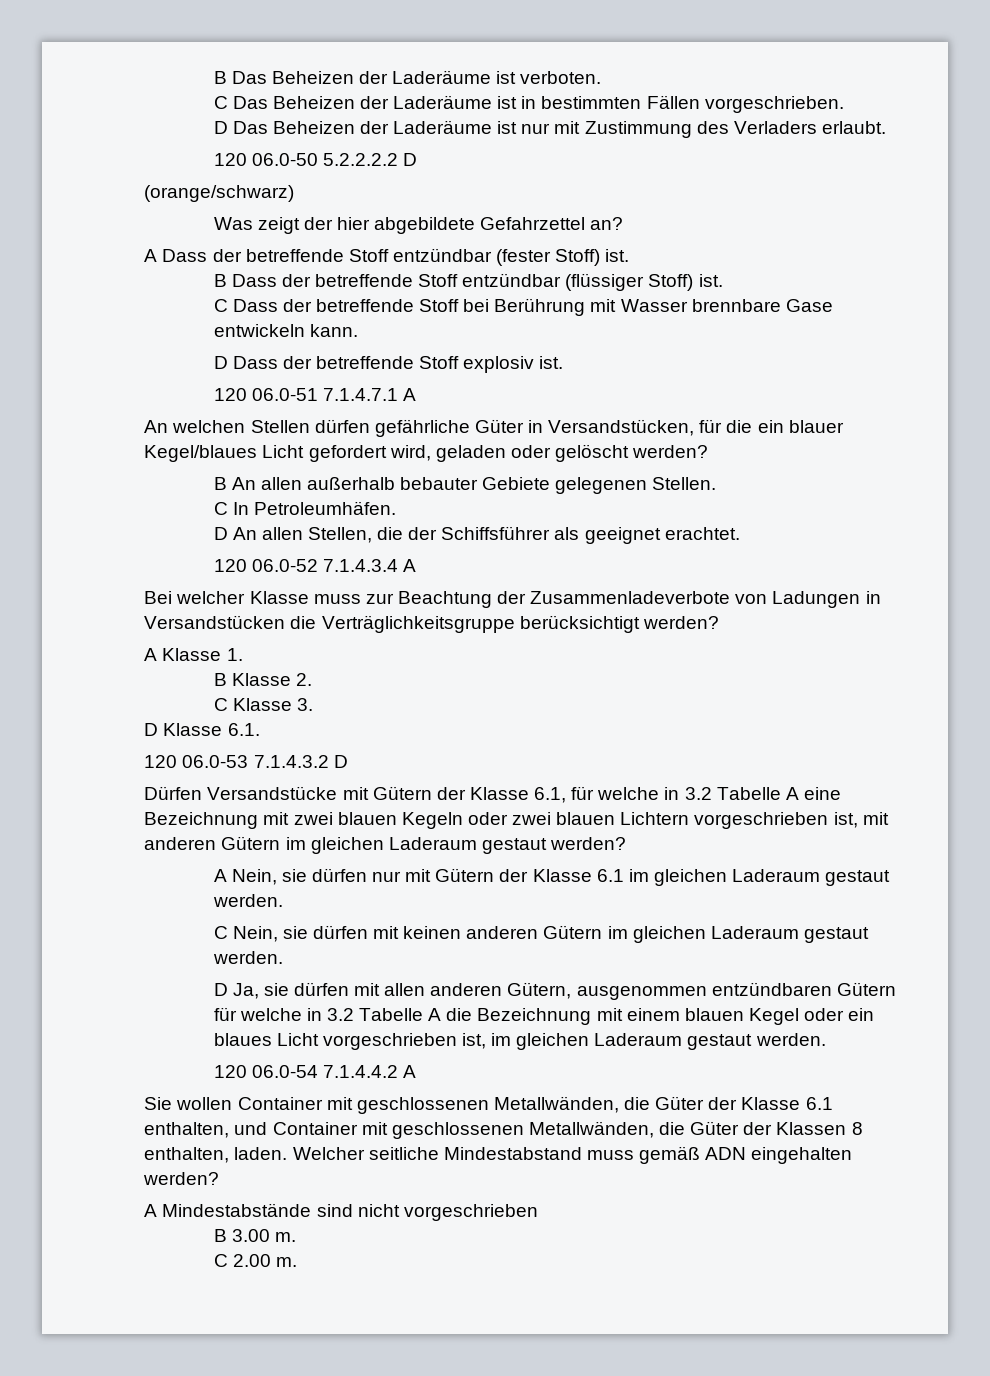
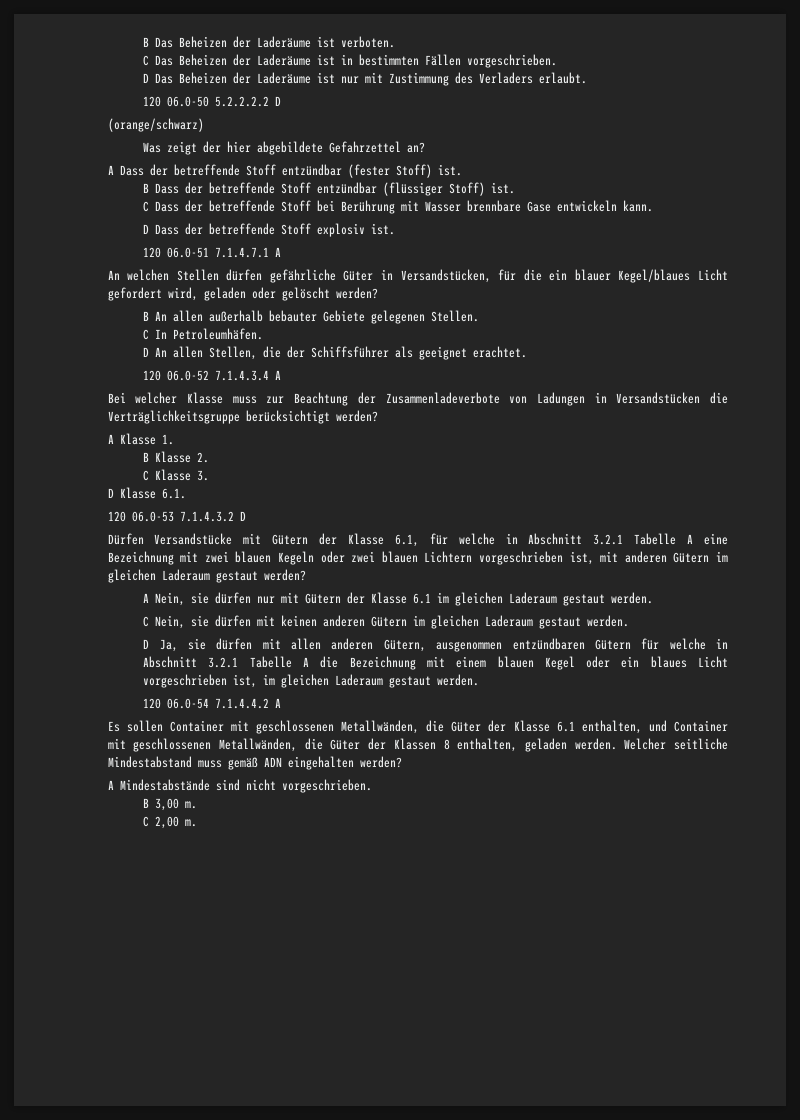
[684,787,712,800] 3.2 -> [528,533,624,545] Abschnitt 3.2.1
[326,1008,354,1021] 3.2 -> [143,656,239,668] Abschnitt 3.2.1
[144,1097,233,1110] Sie wollen -> [107,720,163,732] Es sollen
[234,1147,288,1160] laden. -> [524,738,617,752] geladen werden.
[403,1204,538,1221] [213,1229,270,1242] vorgeschrieben // B 3.00 -> [281,779,372,793] [143,798,180,811] vorgeschrieben. // B 3,00
[232,1254,271,1267] 2.00 -> [155,816,180,829] 2,00

